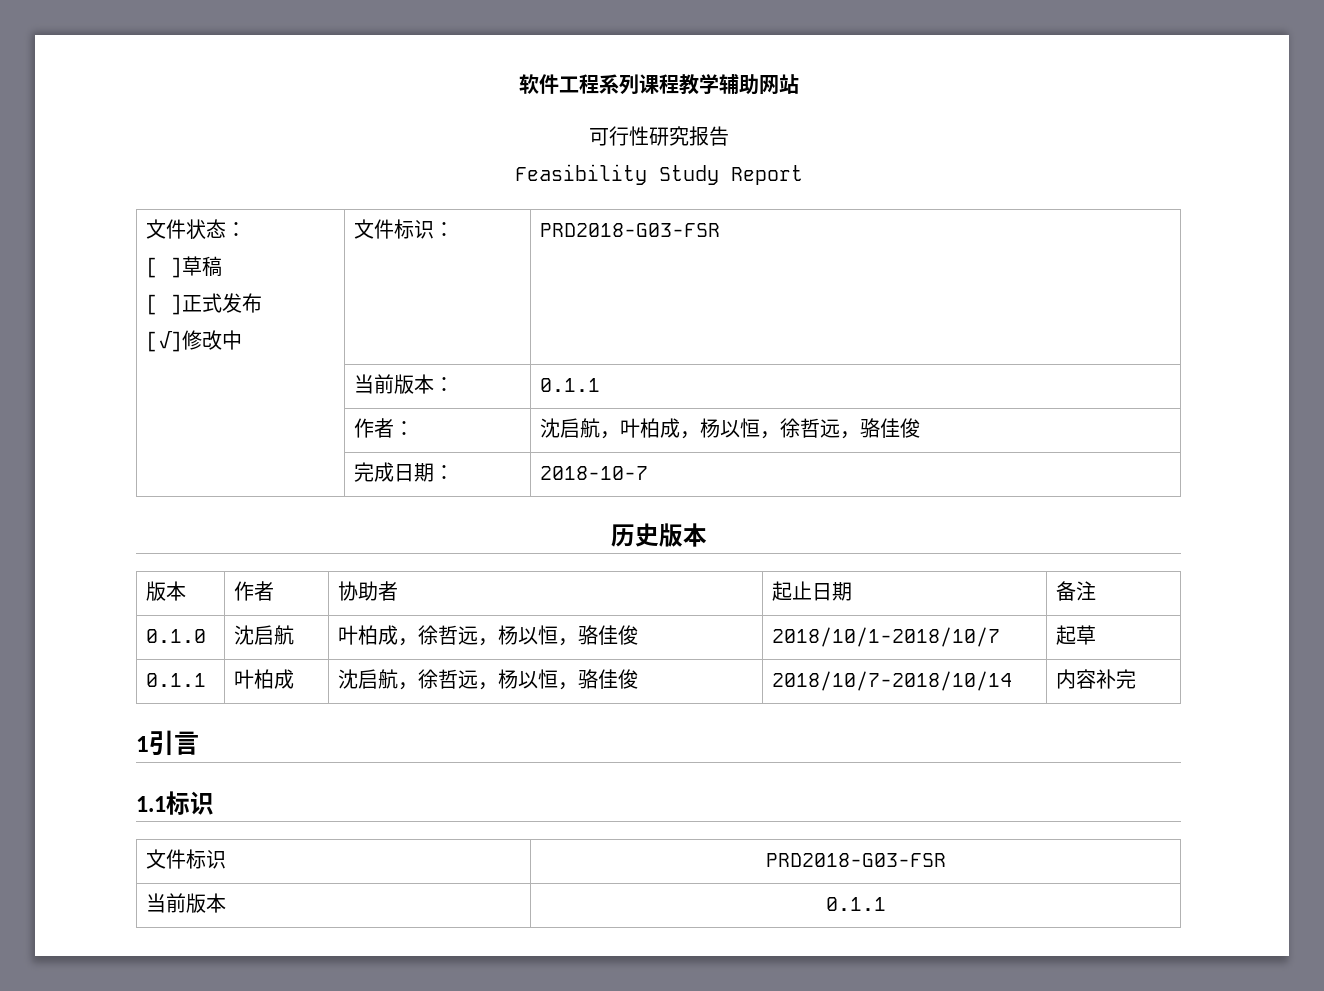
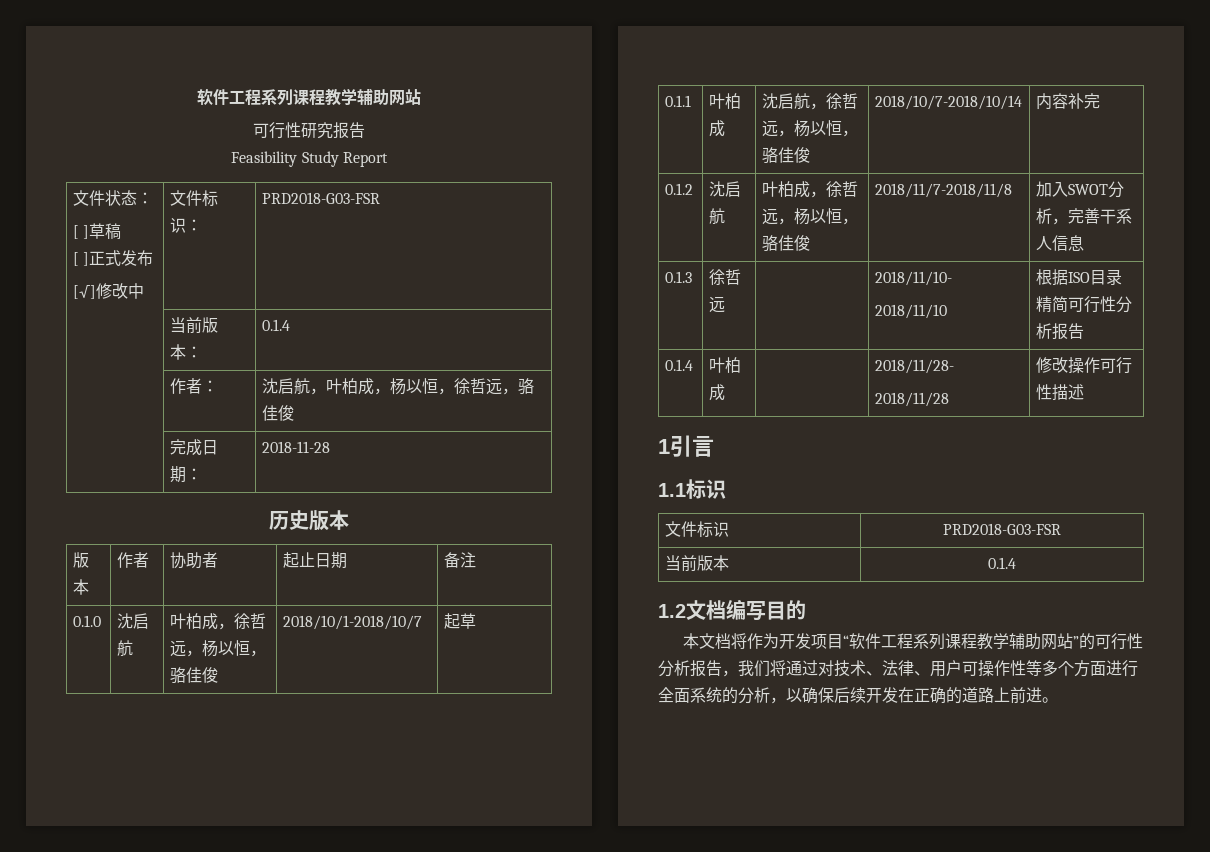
[540,378,601,392] 0.1.1 -> [261,319,290,331] 0.1.4
[540,466,649,480] 2018-10-7 -> [261,441,330,453] 2018-11-28
(1137, 679) none -> [664,183,693,195] [708,181,741,197] [708,208,725,224] [761,181,858,198] [761,208,858,225] [761,235,810,251] [874,183,1012,198] [1035,181,1124,198] [1035,208,1132,225] [1035,235,1084,251] [664,271,692,283] [708,269,741,286] [708,296,725,313] [874,271,952,286] [874,304,947,319] [1035,269,1122,286] [1035,296,1132,313] [1035,323,1084,340] [664,359,693,371] [708,357,741,373] [708,384,725,401] [874,359,954,374] [874,392,949,407] [1035,357,1132,374] [1035,384,1084,401] // 0.1.2 | 沈启航 | 叶柏成，徐哲远，杨以恒，骆佳俊 | 2018/11/7-2018/11/8 | 加入SWOT分析，完善干系人信息 // 0.1.3 | 徐哲远 | | 2018/11/10- // 2018/11/10 | 根据ISO目录精简可行性分析报告 // 0.1.4 | 叶柏成 | | 2018/11/28- // 2018/11/28 | 修改操作可行性描述
[825,897,886,911] 0.1.1 -> [988,557,1016,569] [658,599,806,621] [682,633,1143,650] [658,660,1138,677] [658,687,1058,704] 0.1.4 // 1.2文档编写目的 // 本文档将作为开发项目“软件工程系列课程教学辅助网站”的可行性分析报告，我们将通过对技术、法律、用户可操作性等多个方面进行全面系统的分析，以确保后续开发在正确的道路上前进。

